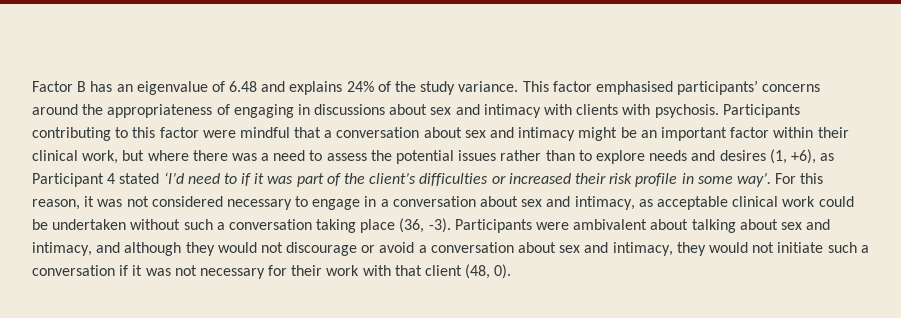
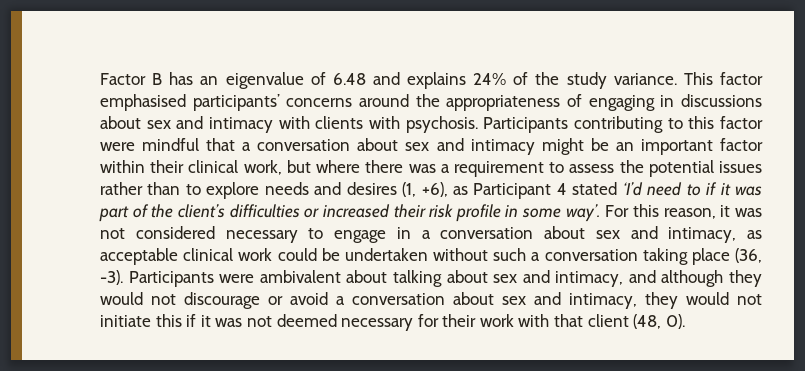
[273,150,306,161] need -> [453,161,544,177] requirement
[827,242,869,253] [32,265,115,276] such a conversation -> [155,314,182,327] this
(197, 270) none -> [276,314,337,327] deemed

